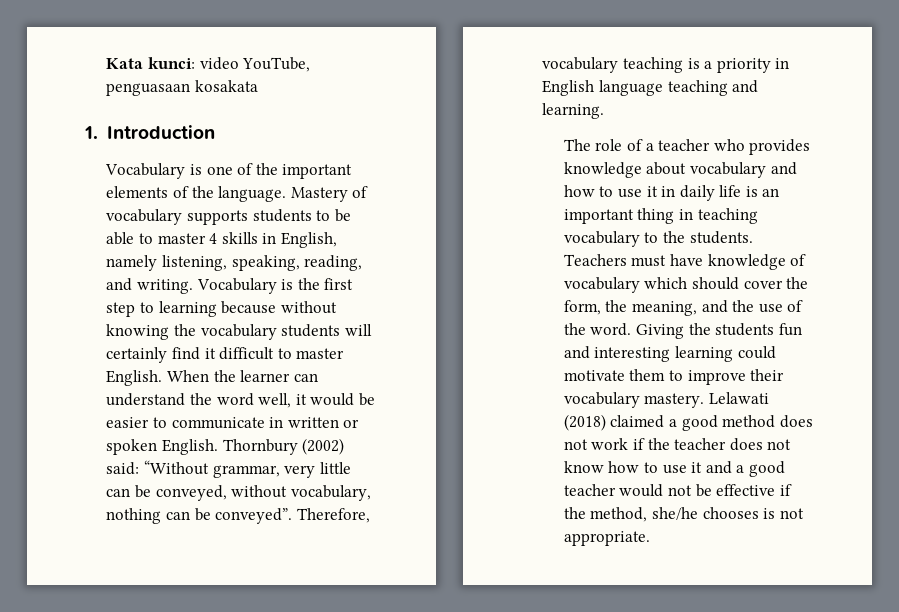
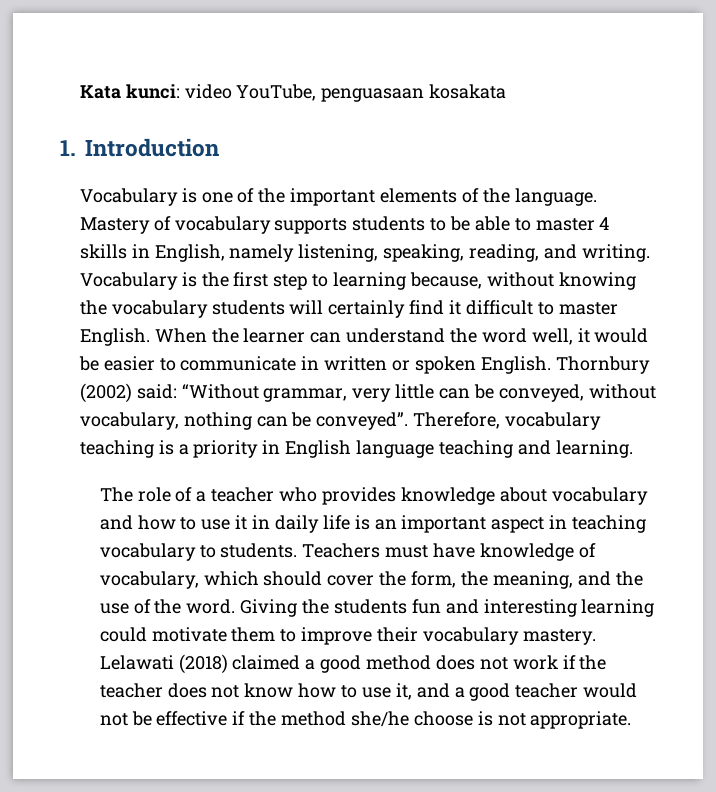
[221,301,277,314] because -> [409,272,482,289] because,
[637,208,675,224] thing -> [491,517,545,533] aspect
[662,231,685,243] the -> (216, 551) none
[563,277,640,293] vocabulary -> [99,571,199,589] vocabulary,
[691,462,703,473] it -> [395,683,412,700] it,
[590,507,759,522] method, she/he chooses -> [281,711,473,727] method she/he choose

